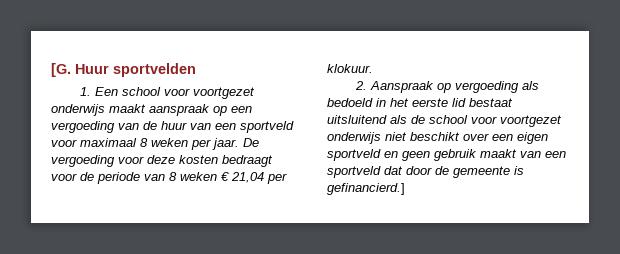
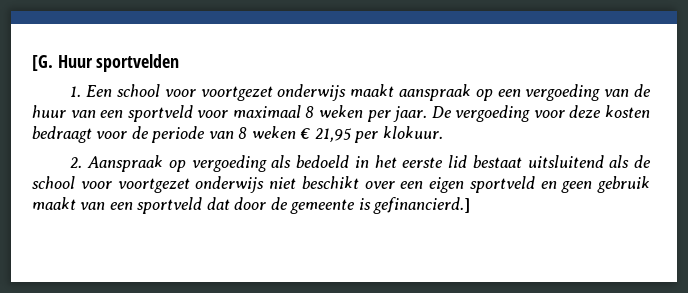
[231,172,264,183] 21,04 -> [314,128,352,142] 21,95

